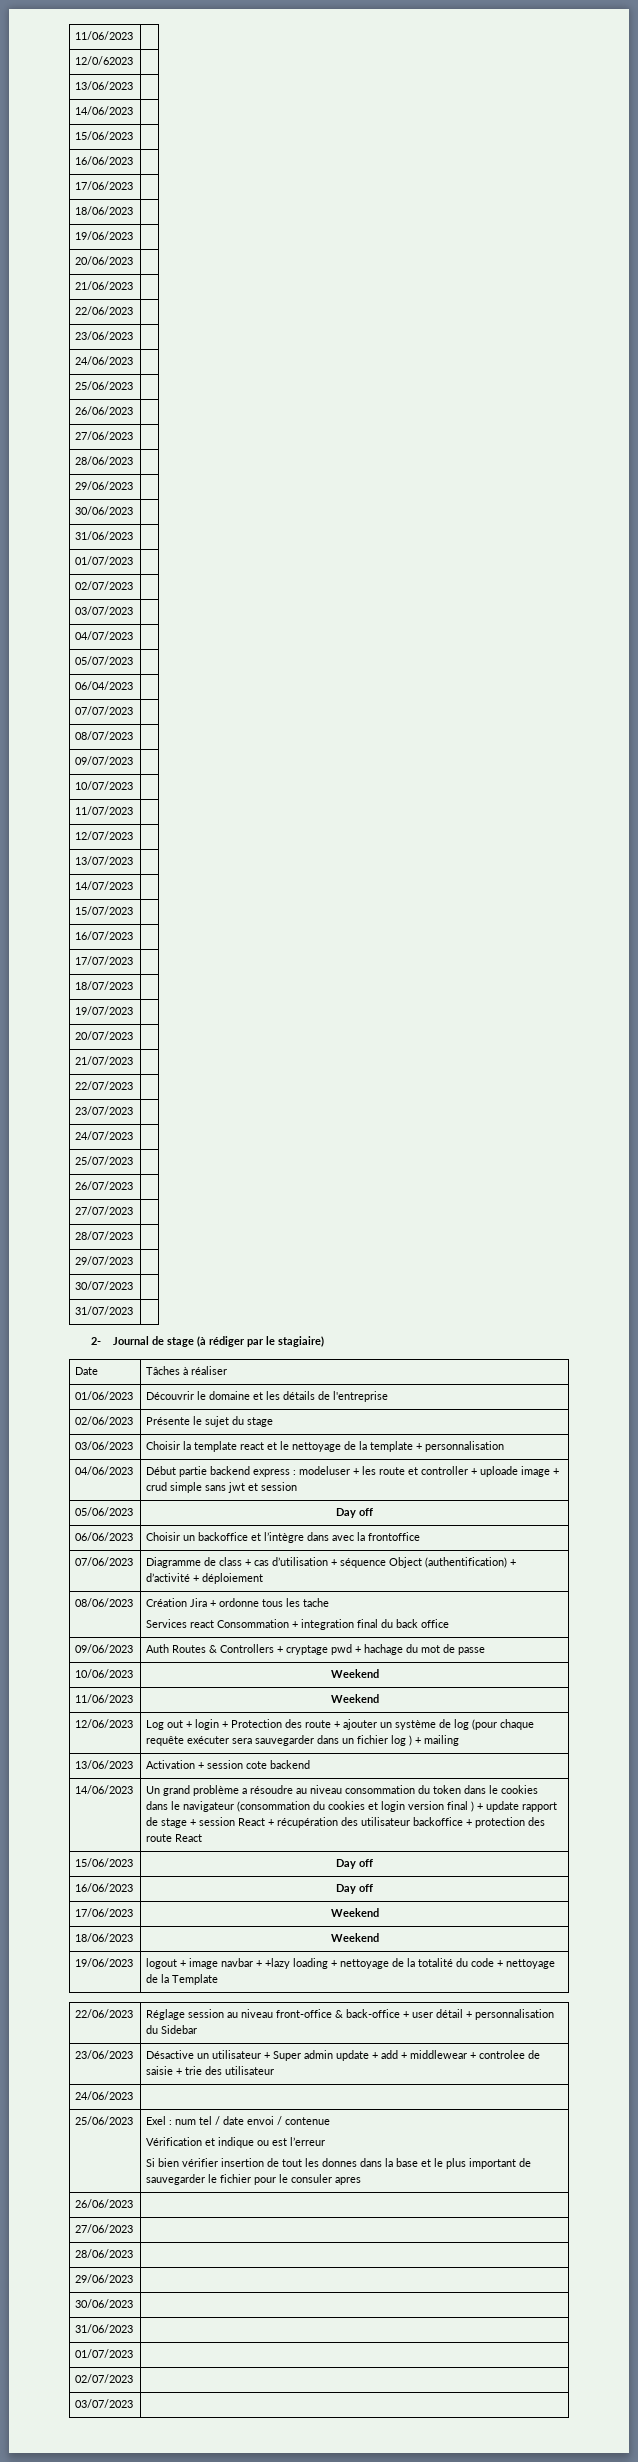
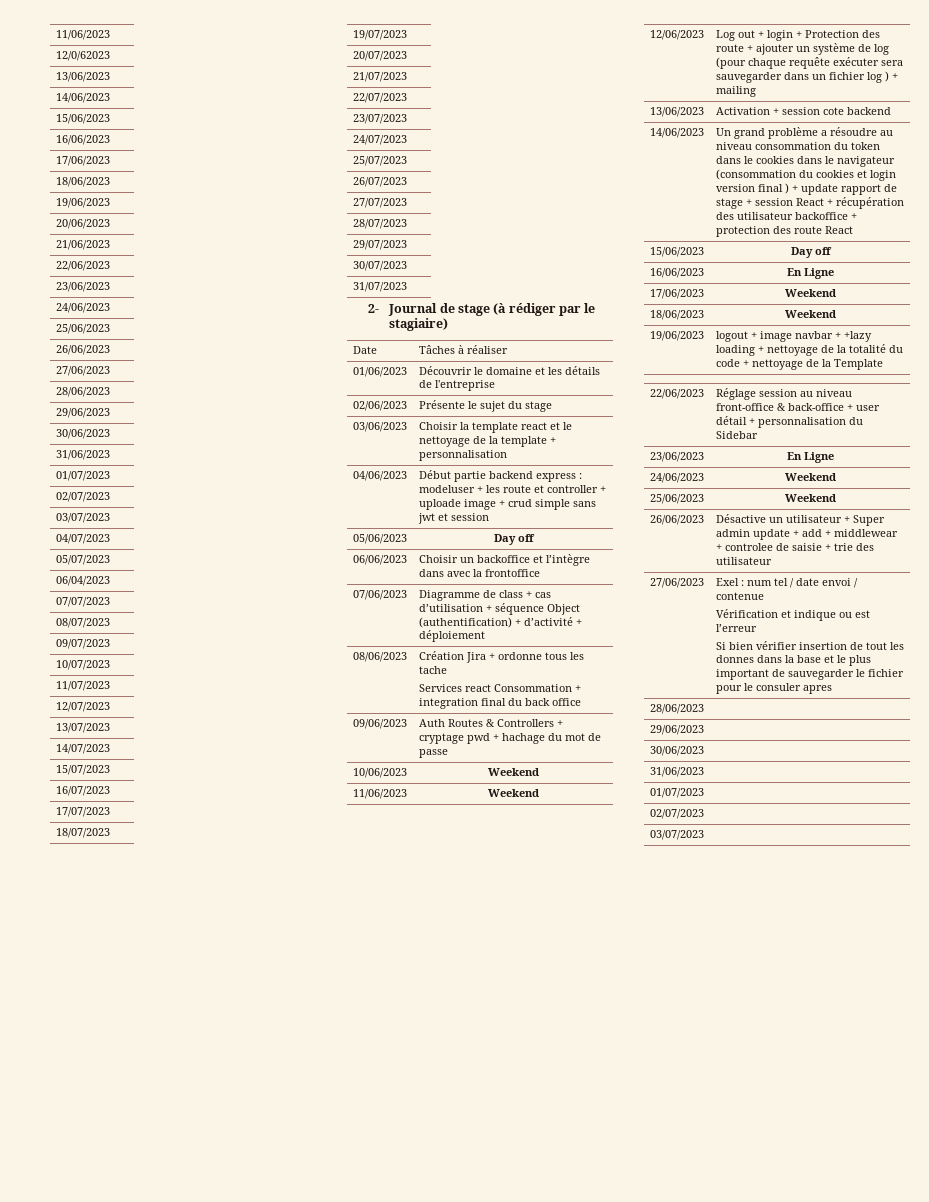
[335,1884,373,1894] Day off -> [786,268,834,279] En Ligne
(134, 2054) none -> [786,452,834,463] [649,473,704,483] [784,473,836,481] [649,494,704,504] [784,494,836,502] [649,515,704,525] | En Ligne // 24/06/2023 | Weekend // 25/06/2023 | Weekend // 26/06/2023
[75,2091,134,2100] [75,2116,134,2125] 24/06/2023 | // 25/06/2023 -> [649,578,704,588] 27/06/2023
[75,2199,134,2208] [75,2224,134,2233] // 26/06/2023 | // 27/06/2023 | -> (832, 689) none

